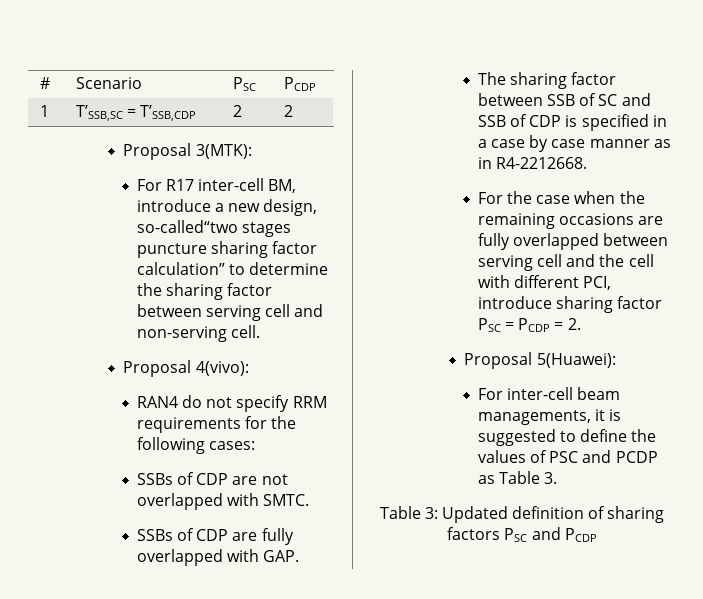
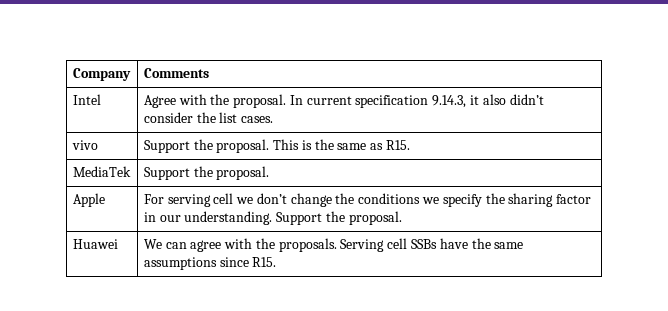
[39,77,50,89] [75,77,142,89] [232,77,256,91] [283,77,316,91] [39,105,49,117] [75,105,197,121] [232,105,242,117] [283,105,293,117] [123,143,252,160] [136,178,297,193] [136,199,318,216] [136,220,292,237] [136,241,318,258] [136,262,329,275] [136,283,273,300] [136,304,324,321] [136,325,261,342] [123,360,249,377] [136,395,327,412] [136,416,297,433] [136,437,256,454] [136,472,288,485] [136,493,310,510] [136,528,294,545] [136,549,300,566] [477,72,617,89] [477,93,651,106] [477,114,667,131] [477,135,671,152] [477,157,588,169] [477,191,645,204] [477,213,664,229] [477,233,669,250] [477,254,654,271] [477,275,612,290] [477,296,663,313] [477,318,581,332] [464,352,616,369] [477,387,621,400] [477,409,622,425] [477,429,657,446] [477,450,658,463] [477,471,558,484] [379,506,665,523] [447,527,597,542] # | Scenario | PSC | PCDP // 1 | T’SSB,SC = T’SSB,CDP | 2 | 2 // Proposal 3(MTK): // For R17 inter-cell BM, introduce a new design, so-called“two stages puncture sharing factor calculation” to determine the sharing factor between serving cell and non-serving cell. // Proposal 4(vivo): // RAN4 do not specify RRM requirements for the following cases: // SSBs of CDP are not overlapped with SMTC. // SSBs of CDP are fully overlapped with GAP. // The sharing factor between SSB of SC and SSB of CDP is specified in a case by case manner as in R4-2212668. // For the case when the remaining occasions are fully overlapped between serving cell and the cell with different PCI, introduce sharing factor PSC = PCDP = 2. // Proposal 5(Huawei): // For inter-cell beam managements, it is suggested to define the values of PSC and PCDP as Table 3. // Table 3: Updated definition of sharing factors PSC and PCDP -> [72,68,131,81] [143,68,209,78] [72,94,101,105] [143,94,544,108] [143,112,274,123] [71,140,98,150] [143,139,411,153] [72,166,131,177] [143,166,270,180] [72,193,105,207] [143,193,592,207] [143,211,402,225] [72,239,118,249] [143,238,524,252] [143,257,277,270] Company | Comments // Intel | Agree with the proposal. In current specification 9.14.3, it also didn’t consider the list cases. // vivo | Support the proposal. This is the same as R15. // MediaTek | Support the proposal. // Apple | For serving cell we don’t change the conditions we specify the sharing factor in our understanding. Support the proposal. // Huawei | We can agree with the proposals. Serving cell SSBs have the same assumptions since R15.

